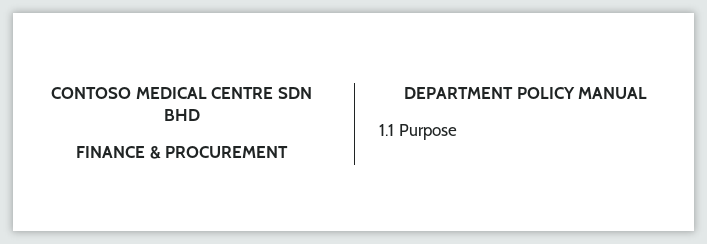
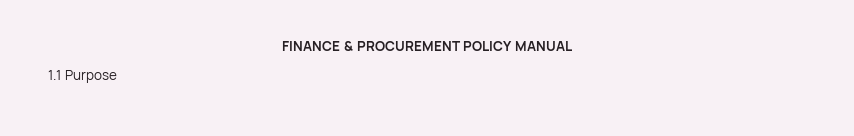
[51,87,312,99] [163,109,200,121] CONTOSO MEDICAL CENTRE SDN BHD // -> (282, 46) none
[403,87,513,99] DEPARTMENT -> (461, 46) none

